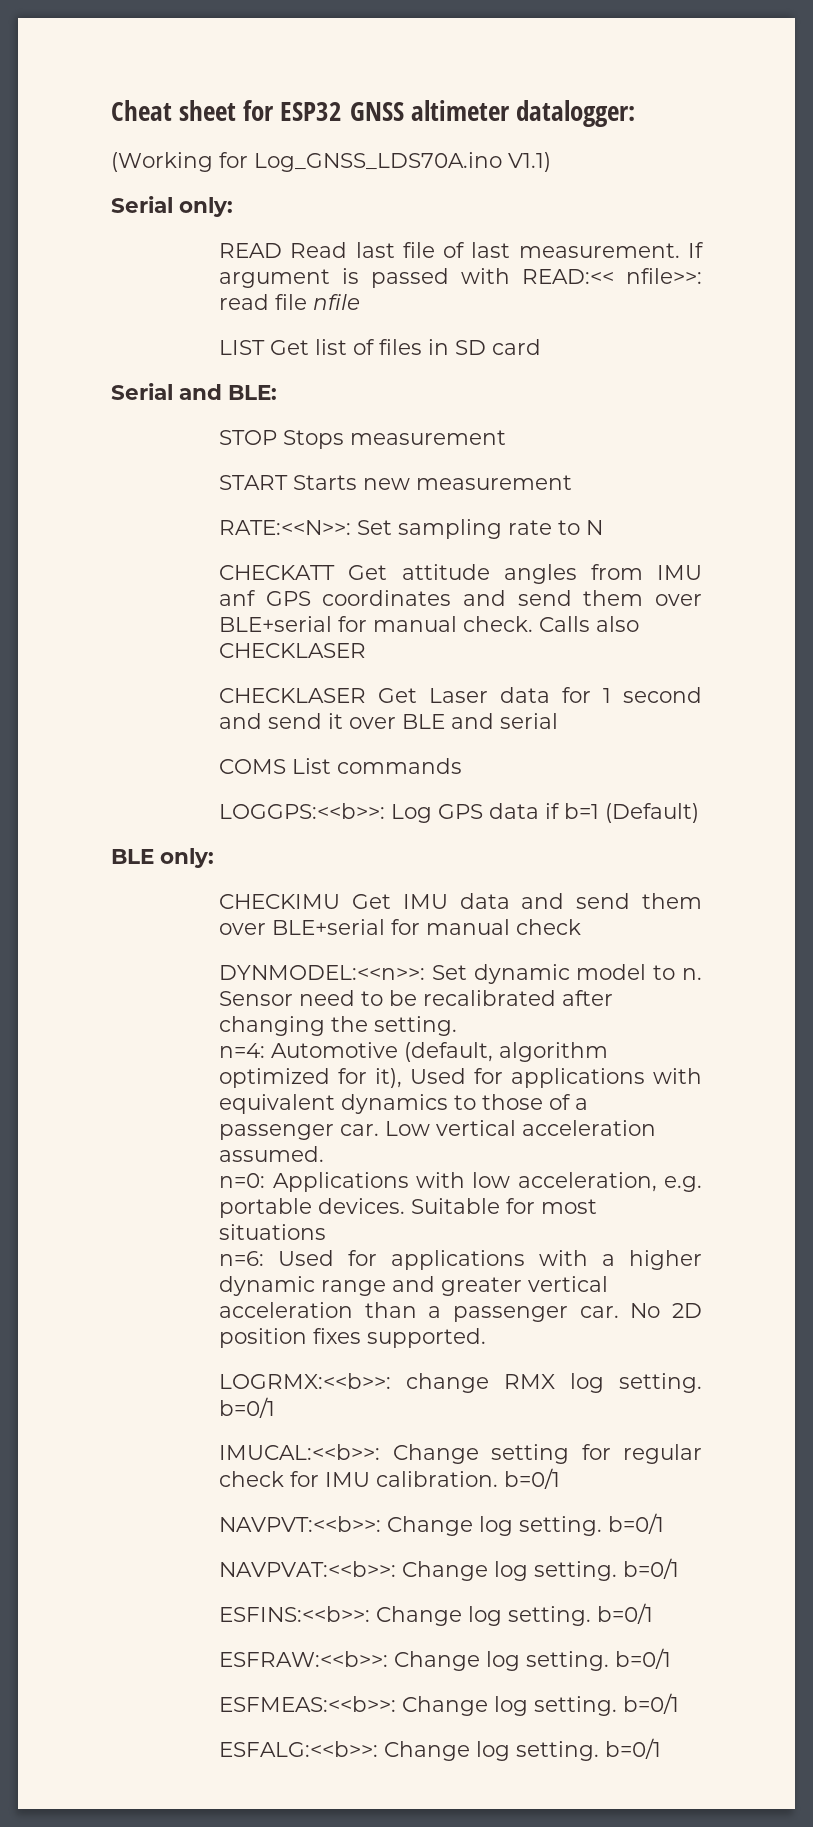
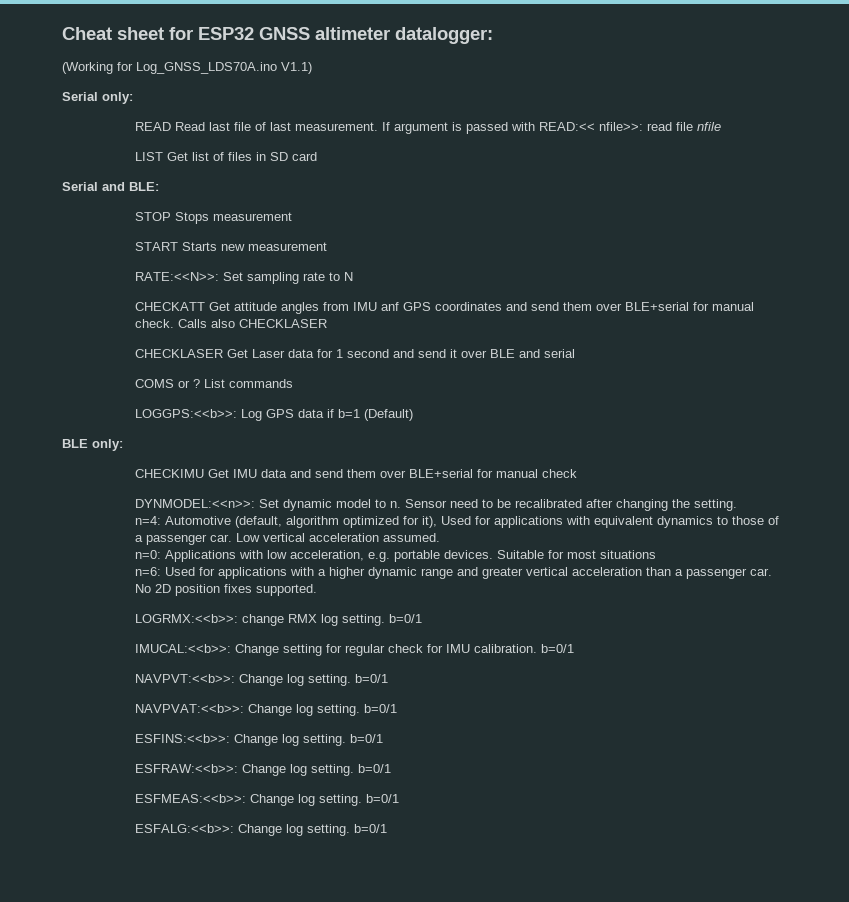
(287, 766) none -> [177,379,200,388] or ?

